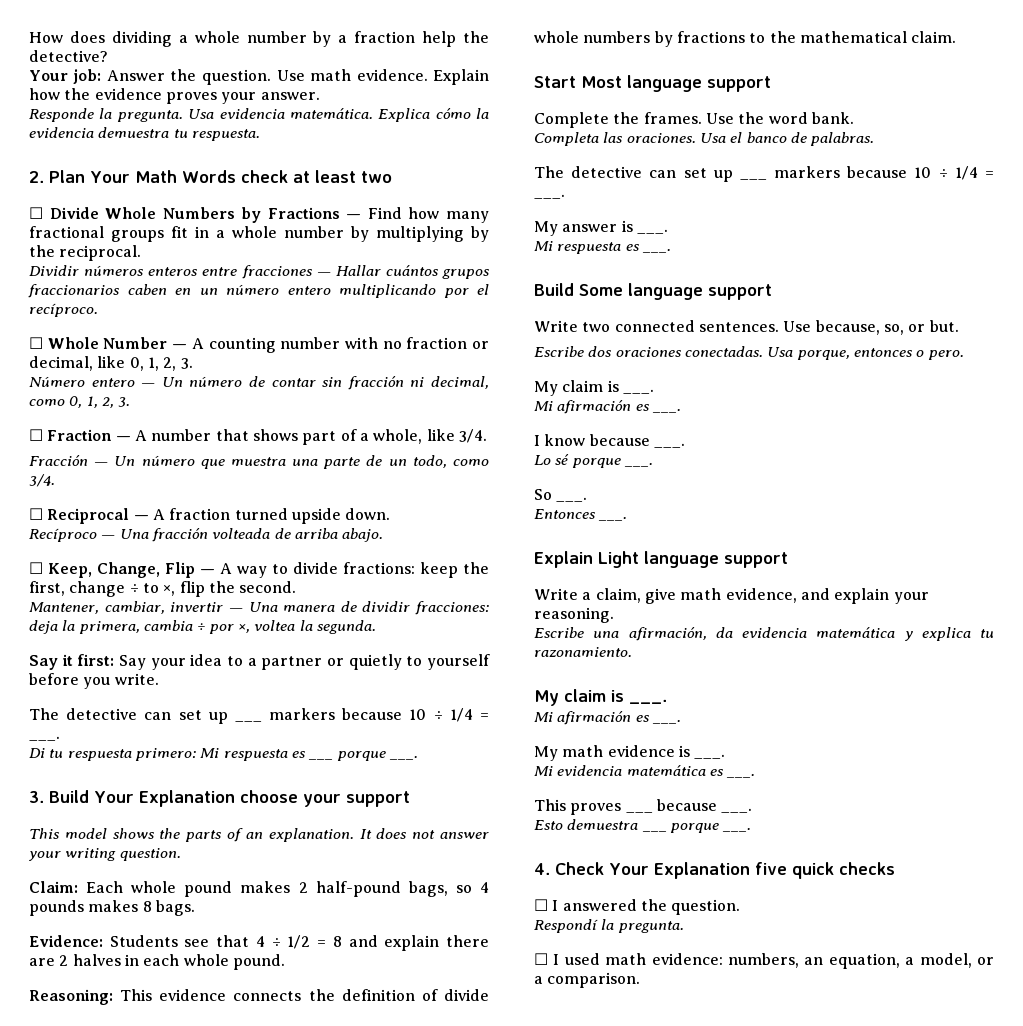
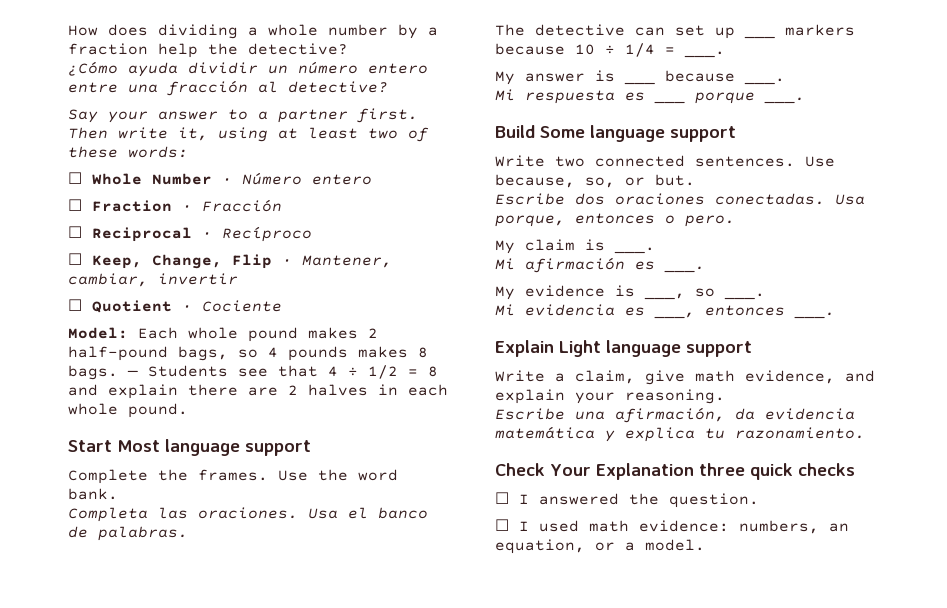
[29,69,489,85] [29,88,320,104] [29,108,489,122] [29,127,260,141] [29,170,392,183] [29,207,489,223] [29,226,489,242] [29,245,142,261] [29,265,490,279] [28,284,489,298] [29,303,98,317] [29,337,489,353] [29,356,193,371] [29,376,490,390] [29,396,131,408] [29,429,487,445] [29,455,490,469] [29,474,55,487] [29,508,391,524] [29,528,384,542] [29,562,489,578] [29,581,297,597] [29,601,489,615] [29,620,376,634] [29,654,491,670] [29,673,159,689] [29,708,262,724] [269,708,490,722] [29,736,60,741] [29,748,306,761] [308,751,418,761] [29,790,410,807] [29,828,489,842] [29,848,181,861] [29,881,78,893] Your job: Answer the question. Use math evidence. Explain how the evidence proves your answer. // Responde la pregunta. Usa evidencia matemática. Explica cómo la evidencia demuestra tu respuesta. // 2. Plan Your Math Words check at least two // ☐ Divide Whole Numbers by Fractions — Find how many fractional groups fit in a whole number by multiplying by the reciprocal. // Dividir números enteros entre fracciones — Hallar cuántos grupos fraccionarios caben en un número entero multiplicando por el recíproco. // ☐ Whole Number — A counting number with no fraction or decimal, like 0, 1, 2, 3. // Número entero — Un número de contar sin fracción ni decimal, como 0, 1, 2, 3. // ☐ Fraction — A number that shows part of a whole, like 3/4. // Fracción — Un número que muestra una parte de un todo, como 3/4. // ☐ Reciprocal — A fraction turned upside down. // Recíproco — Una fracción volteada de arriba abajo. // ☐ Keep, Change, Flip — A way to divide fractions: keep the first, change ÷ to ×, flip the second. // Mantener, cambiar, invertir — Una manera de dividir fracciones: deja la primera, cambia ÷ por ×, voltea la segunda. // Say it first: Say your idea to a partner or quietly to yourself before you write. // The detective can set up ___ markers because 10 ÷ 1/4 = ___. // Di tu respuesta primero: Mi respuesta es ___ porque ___. // 3. Build Your Explanation choose your support // This model shows the parts of an explanation. It does not answer your writing question. // Claim: -> [68,61,428,77] [68,80,388,96] [68,108,418,123] [68,127,429,142] [68,146,188,158] [68,172,372,185] [68,199,282,212] [68,226,312,242] [68,253,392,269] [68,273,238,287] [68,299,282,313] [68,327,128,339] ¿Cómo ayuda dividir un número entero entre una fracción al detective? // Say your answer to a partner first. Then write it, using at least two of these words: // ☐ Whole Number · Número entero // ☐ Fraction · Fracción // ☐ Reciprocal · Recíproco // ☐ Keep, Change, Flip · Mantener, cambiar, invertir // ☐ Quotient · Cociente // Model:
[29,935,103,947] // Evidence: -> [127,370,138,376] —
[29,989,490,1005] [534,31,957,47] // Reasoning: This evidence connects the definition of divide whole numbers by fractions to the mathematical claim. -> (188, 410) none
(633, 226) none -> [624,70,735,85] ___ because
(640, 247) none -> [654,92,755,104] ___ porque
[534,434,685,448] [534,454,653,468] [534,489,588,502] [534,509,596,519] I know because ___. // Lo sé porque ___. // So ___. // Entonces -> [495,285,765,300] [495,304,785,319] My evidence is ___, so ___. // Mi evidencia es ___, entonces
[534,689,667,706] [534,711,681,725] [534,745,726,761] [534,765,756,778] [534,799,653,815] [656,799,753,813] [534,819,639,830] [641,823,752,833] [534,863,550,875] My claim is ___. // Mi afirmación es ___. // My math evidence is ___. // Mi evidencia matemática es ___. // This proves ___ because ___. // Esto demuestra ___ porque ___. // 4. -> (865, 433) none
[754,862,787,875] five -> [698,463,745,476] three
[534,919,684,933] // Respondí la pregunta. -> (759, 500) none
[905,953,972,968] a model, -> (585, 546) none
[547,972,641,988] comparison. -> [645,539,705,551] model.

